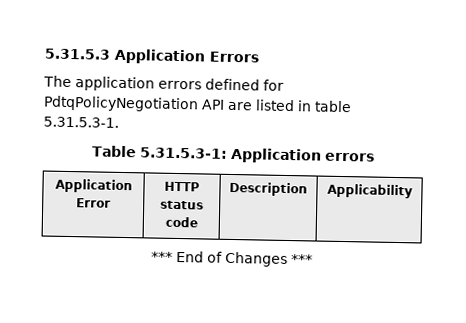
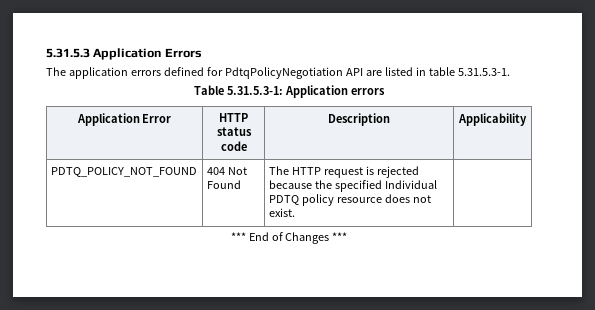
(413, 191) none -> [50,167,197,177] [206,167,247,175] [206,180,241,189] [268,166,419,178] [268,180,437,192] [268,194,431,206] [268,208,295,217] // PDTQ_POLICY_NOT_FOUND | 404 Not Found | The HTTP request is rejected because the specified Individual PDTQ policy resource does not exist. |

